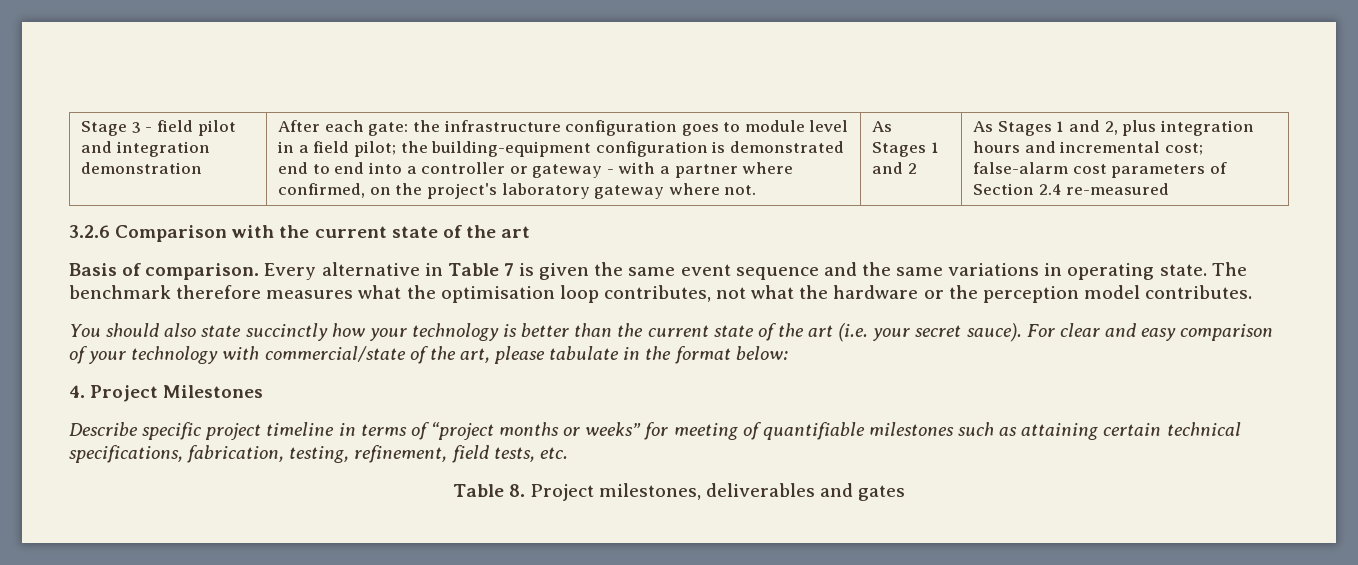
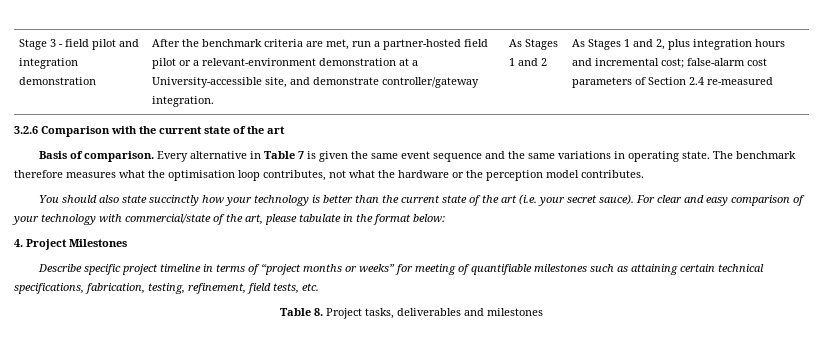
[324,120,849,136] [277,141,844,157] [278,162,794,178] [278,183,757,199] each gate: the infrastructure configuration goes to module level in a field pilot; the building-equipment configuration is demonstrated end to end into a controller or gateway - with a partner where confirmed, on the project's laboratory gateway where not. -> [181,39,488,50] [151,58,418,69] [151,77,479,88] [151,96,214,107] the benchmark criteria are met, run a partner-hosted field pilot or a relevant-environment demonstration at a University-accessible site, and demonstrate controller/gateway integration.
[598,483,701,500] milestones, -> [365,308,394,319] tasks,
[858,485,906,501] gates -> [487,308,543,316] milestones

